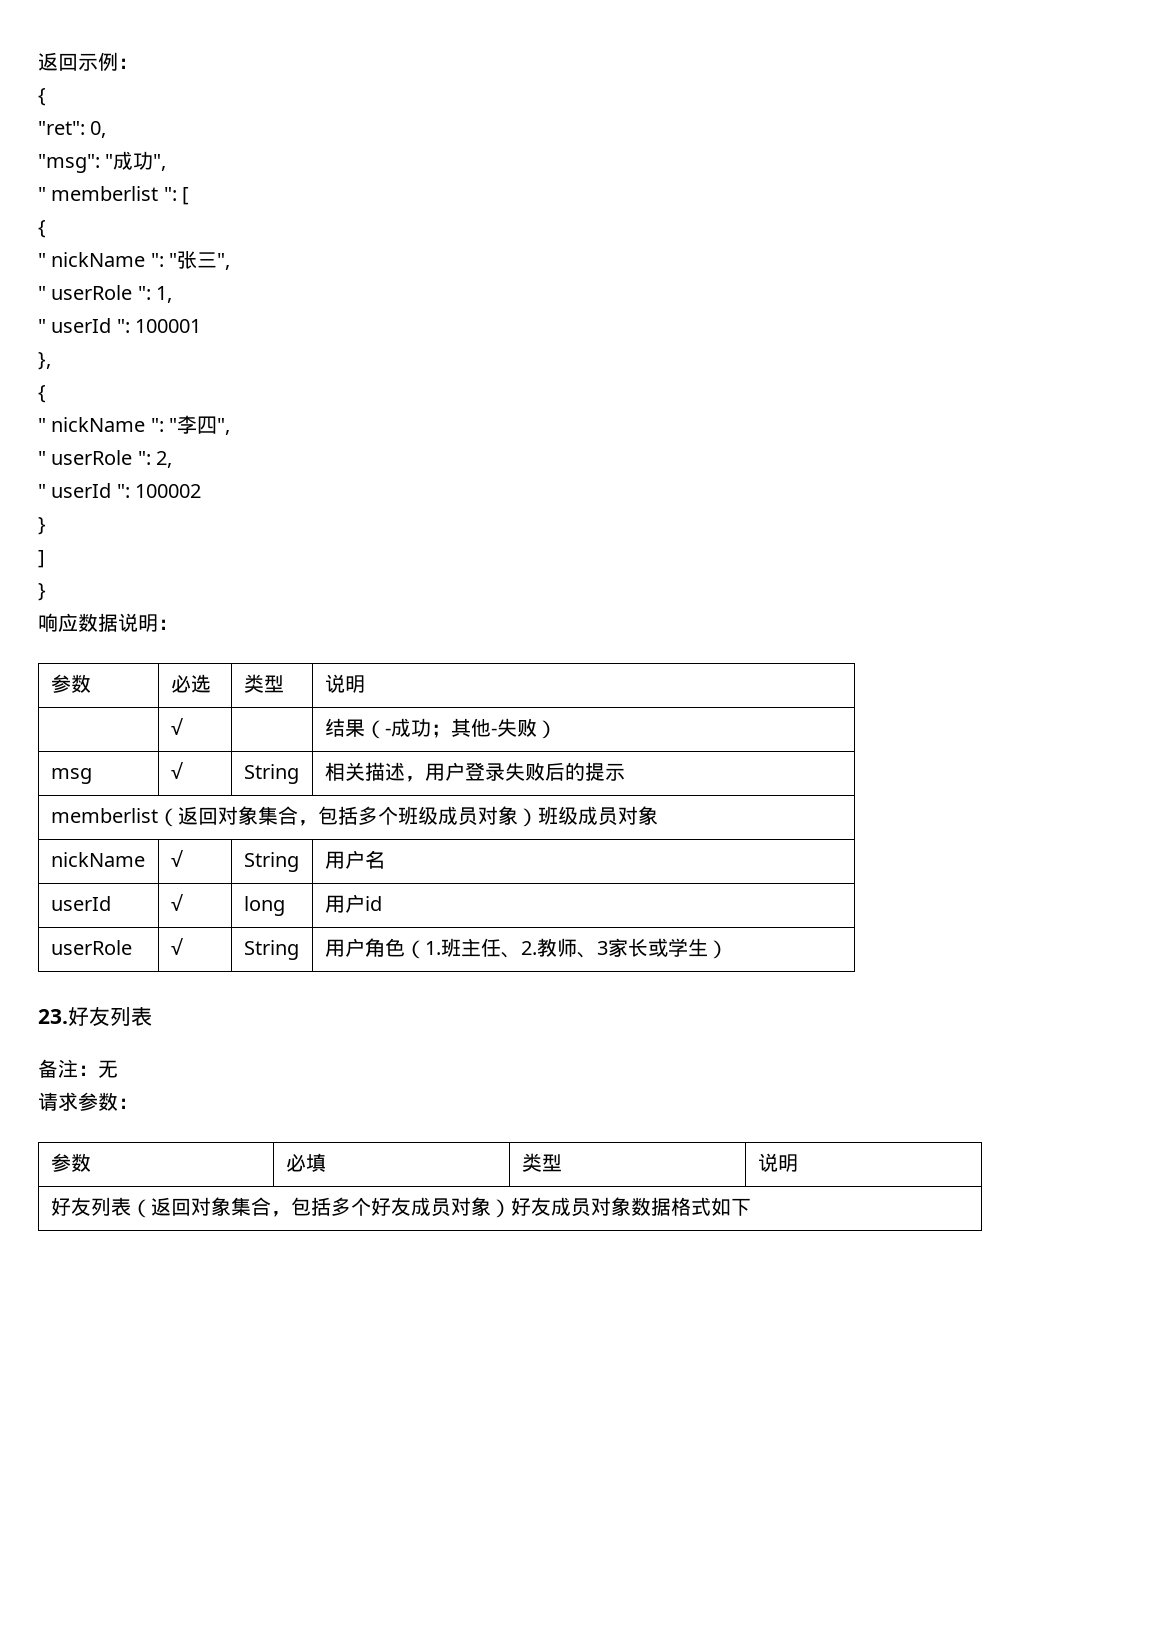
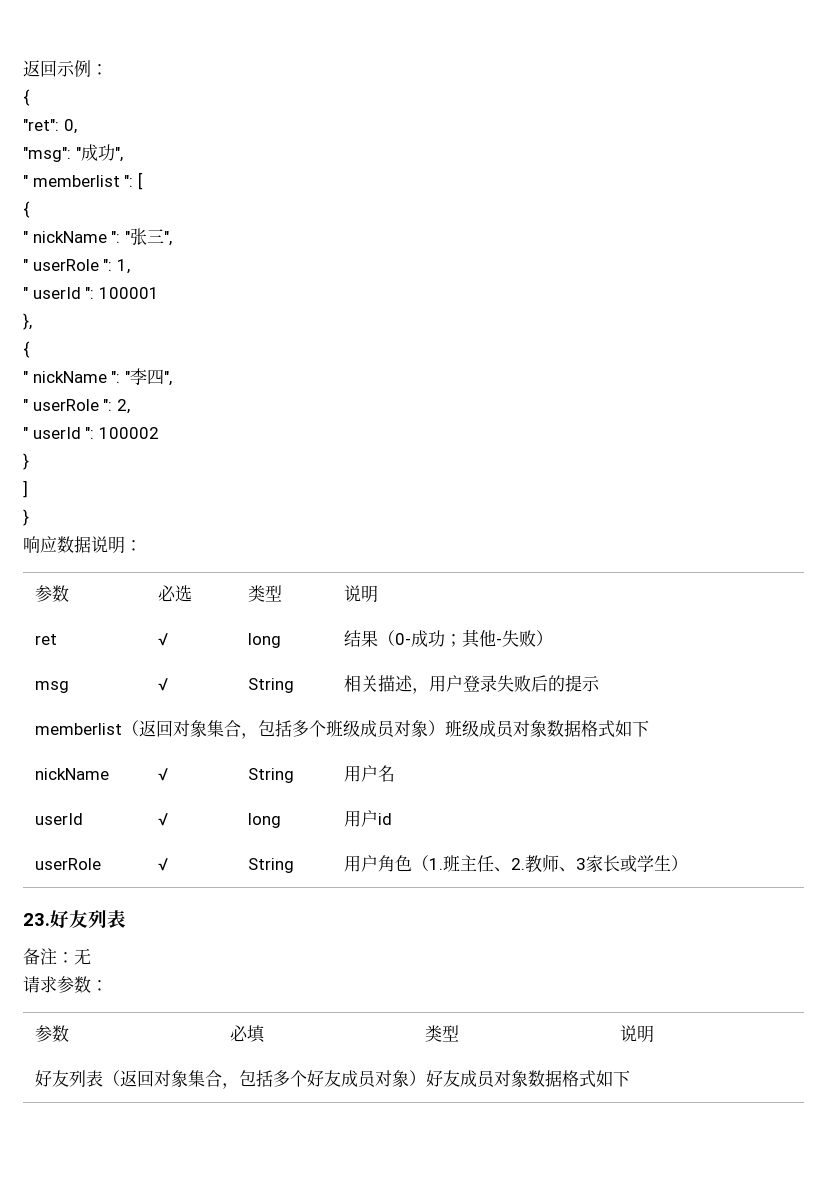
[170,718,183,735] | √ | -> [34,634,57,645] [157,633,168,646] [247,633,281,648] ret | √ | long
[384,728,391,735] - -> [394,633,411,645] 0-
(658, 815) none -> [546,720,649,738] 数据格式如下

